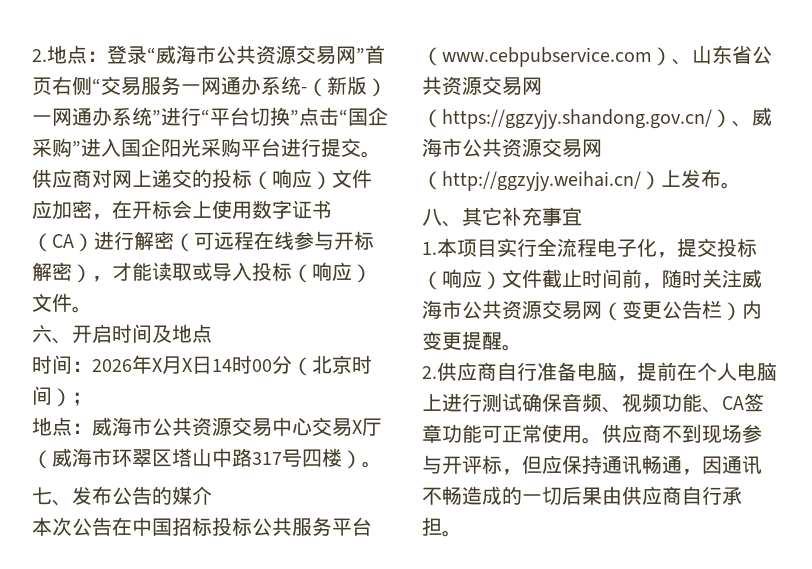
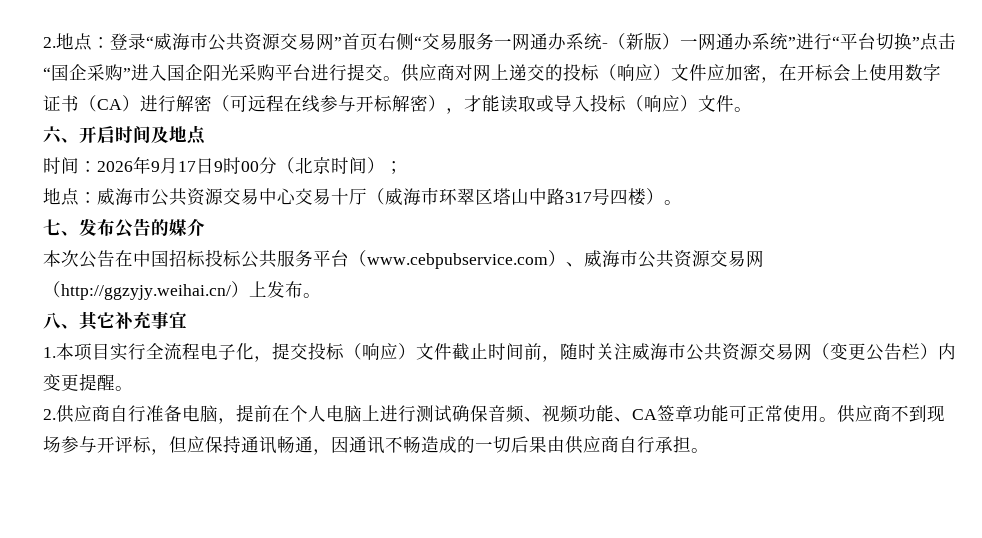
[152,356,232,374] X月X日14 -> [151,157,223,174] 9月17日9
[352,420,362,434] X -> [331,188,349,205] 十
[692,45,772,64] [422,76,542,96] [422,109,752,129] 山东省公共资源交易网（https://ggzyjy.shandong.gov.cn/）、 -> (584, 264) none

